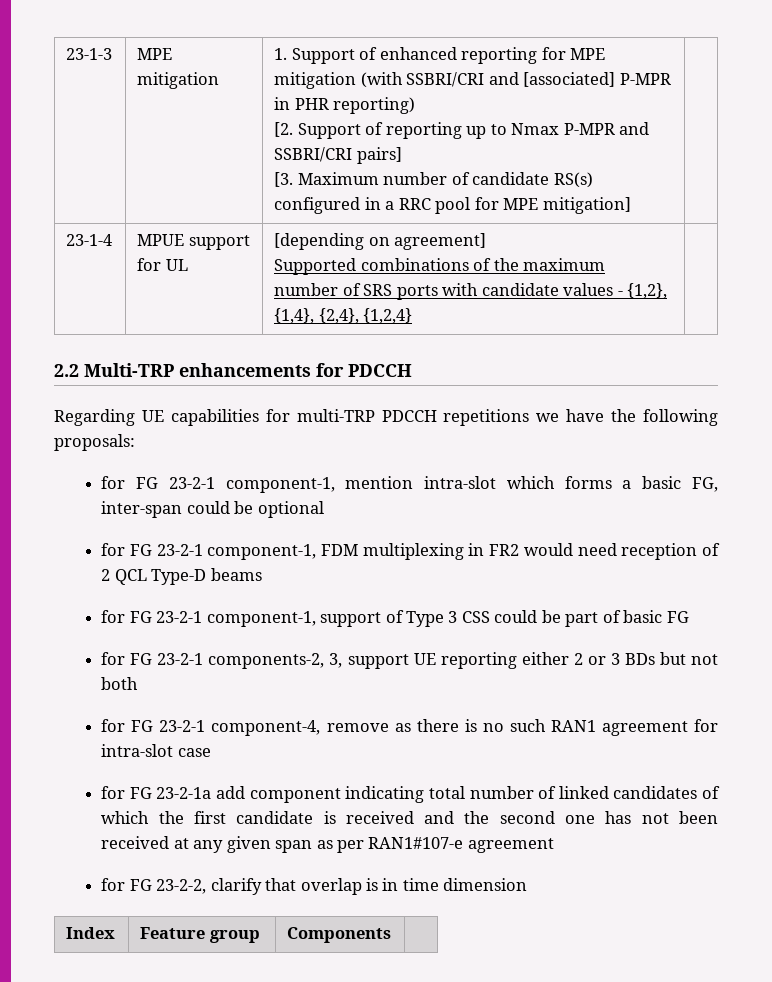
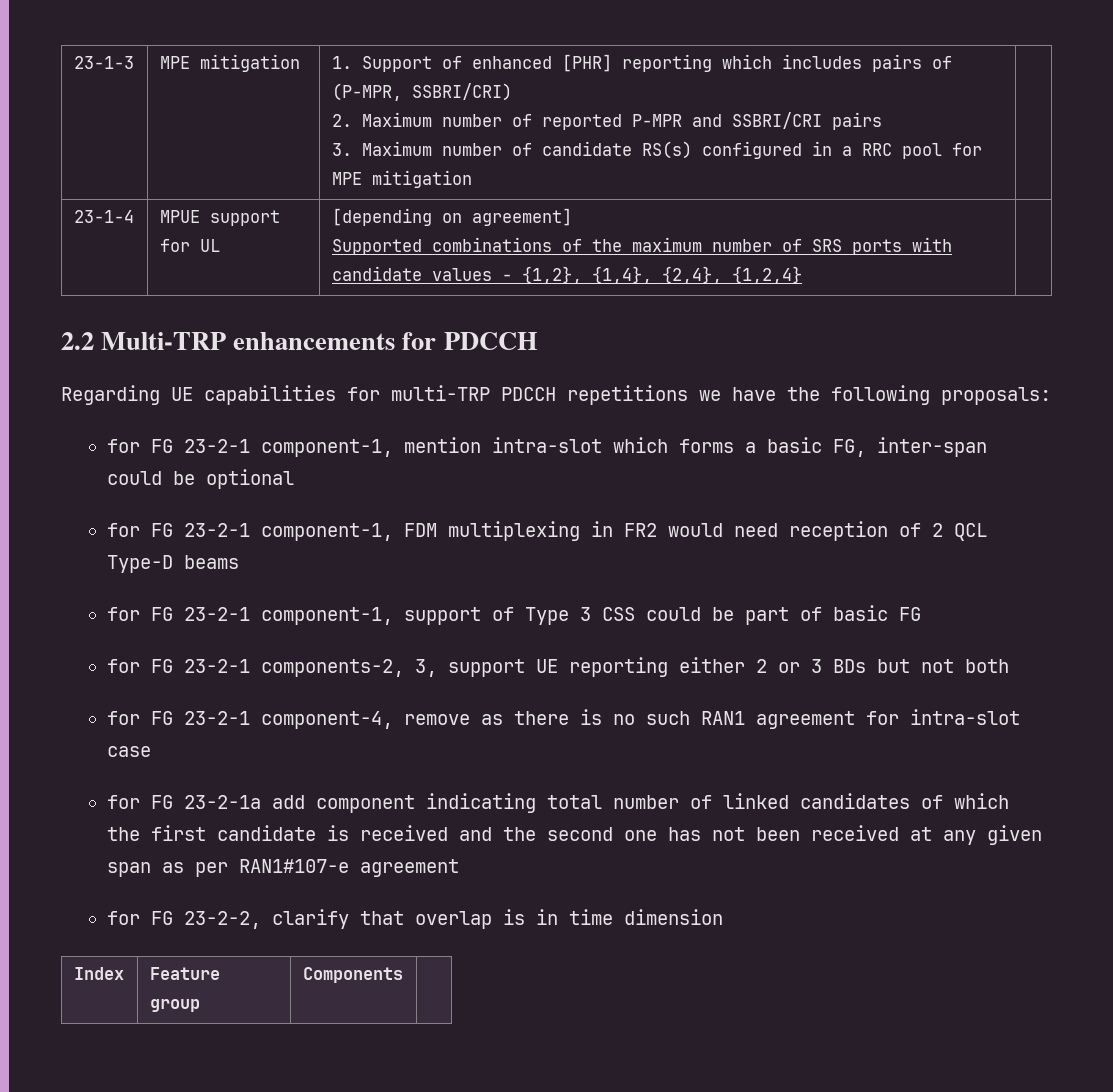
[461,47,606,64] [274,72,671,89] [274,97,416,114] [274,122,560,139] reporting for MPE mitigation (with SSBRI/CRI and [associated] P-MPR in PHR reporting) // [2. Support of reporting up to Nmax -> [561,54,952,72] [331,83,512,101] [331,112,622,130] [PHR] reporting which includes pairs of (P-MPR, SSBRI/CRI) // 2. Maximum number of reported
[356,147,402,164] [274,172,294,187] pairs] // [3. -> [831,112,882,130] [331,143,352,156] pairs // 3.
[542,197,631,214] mitigation] -> [371,170,472,188] mitigation

